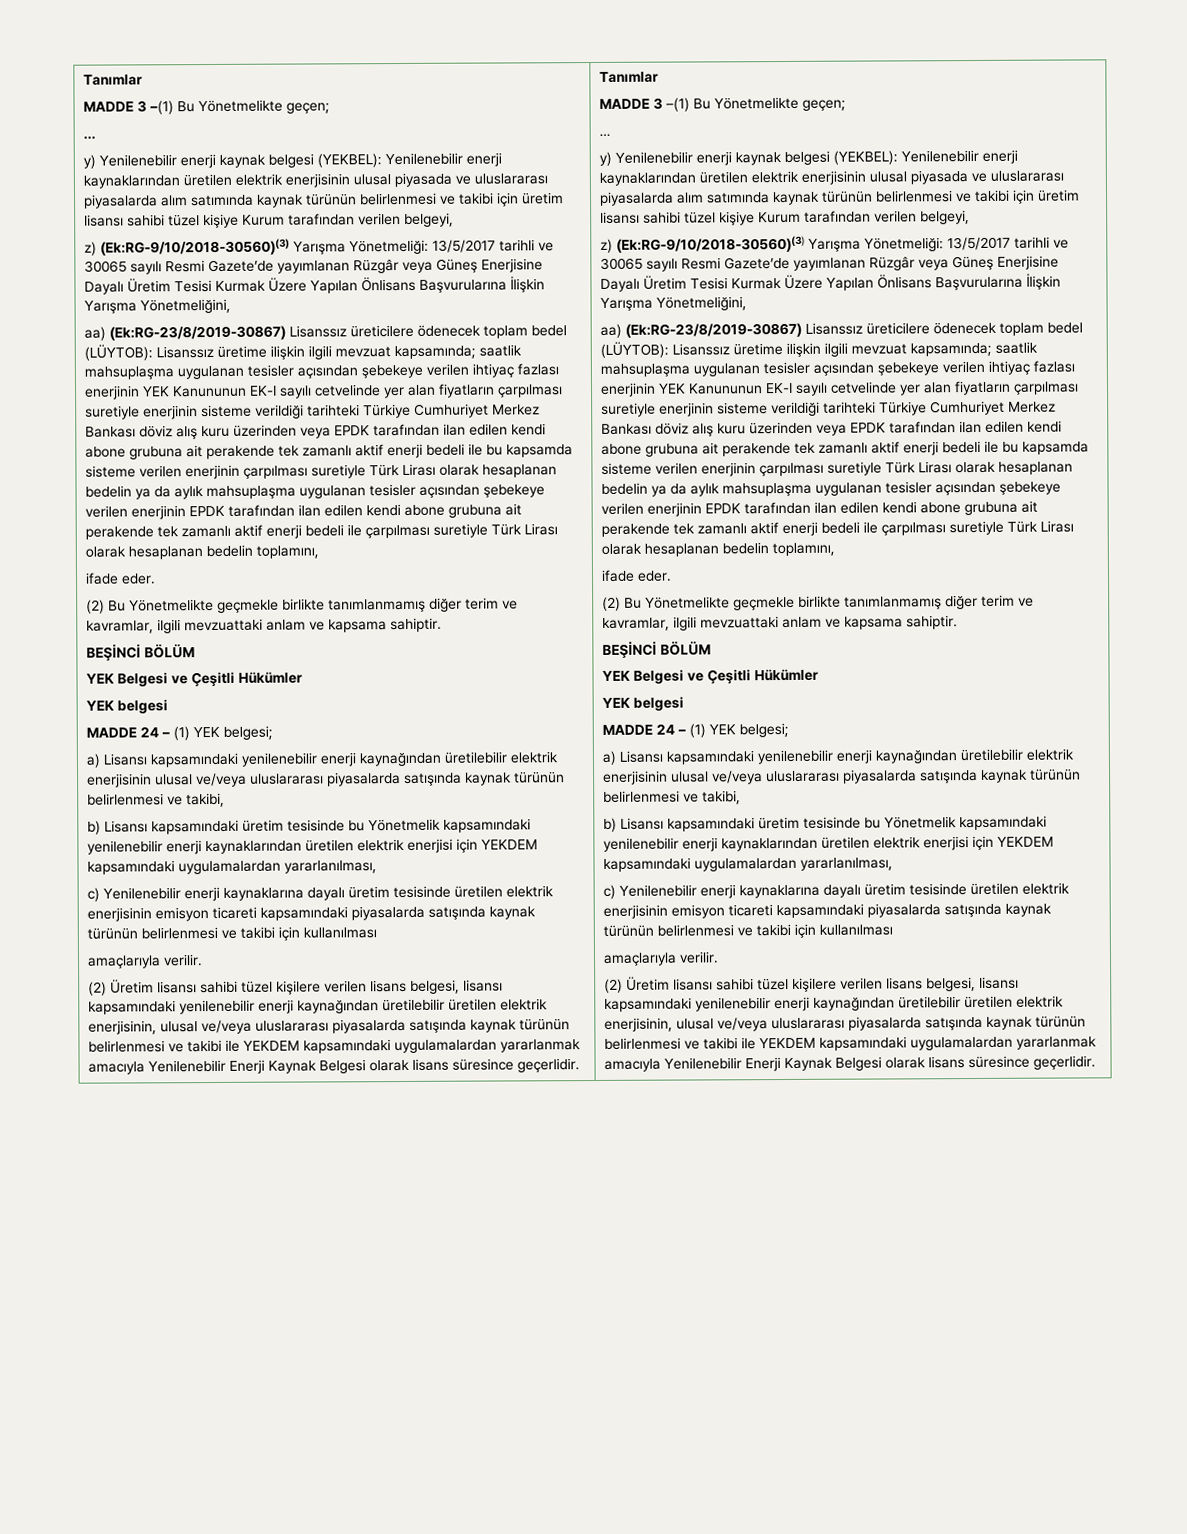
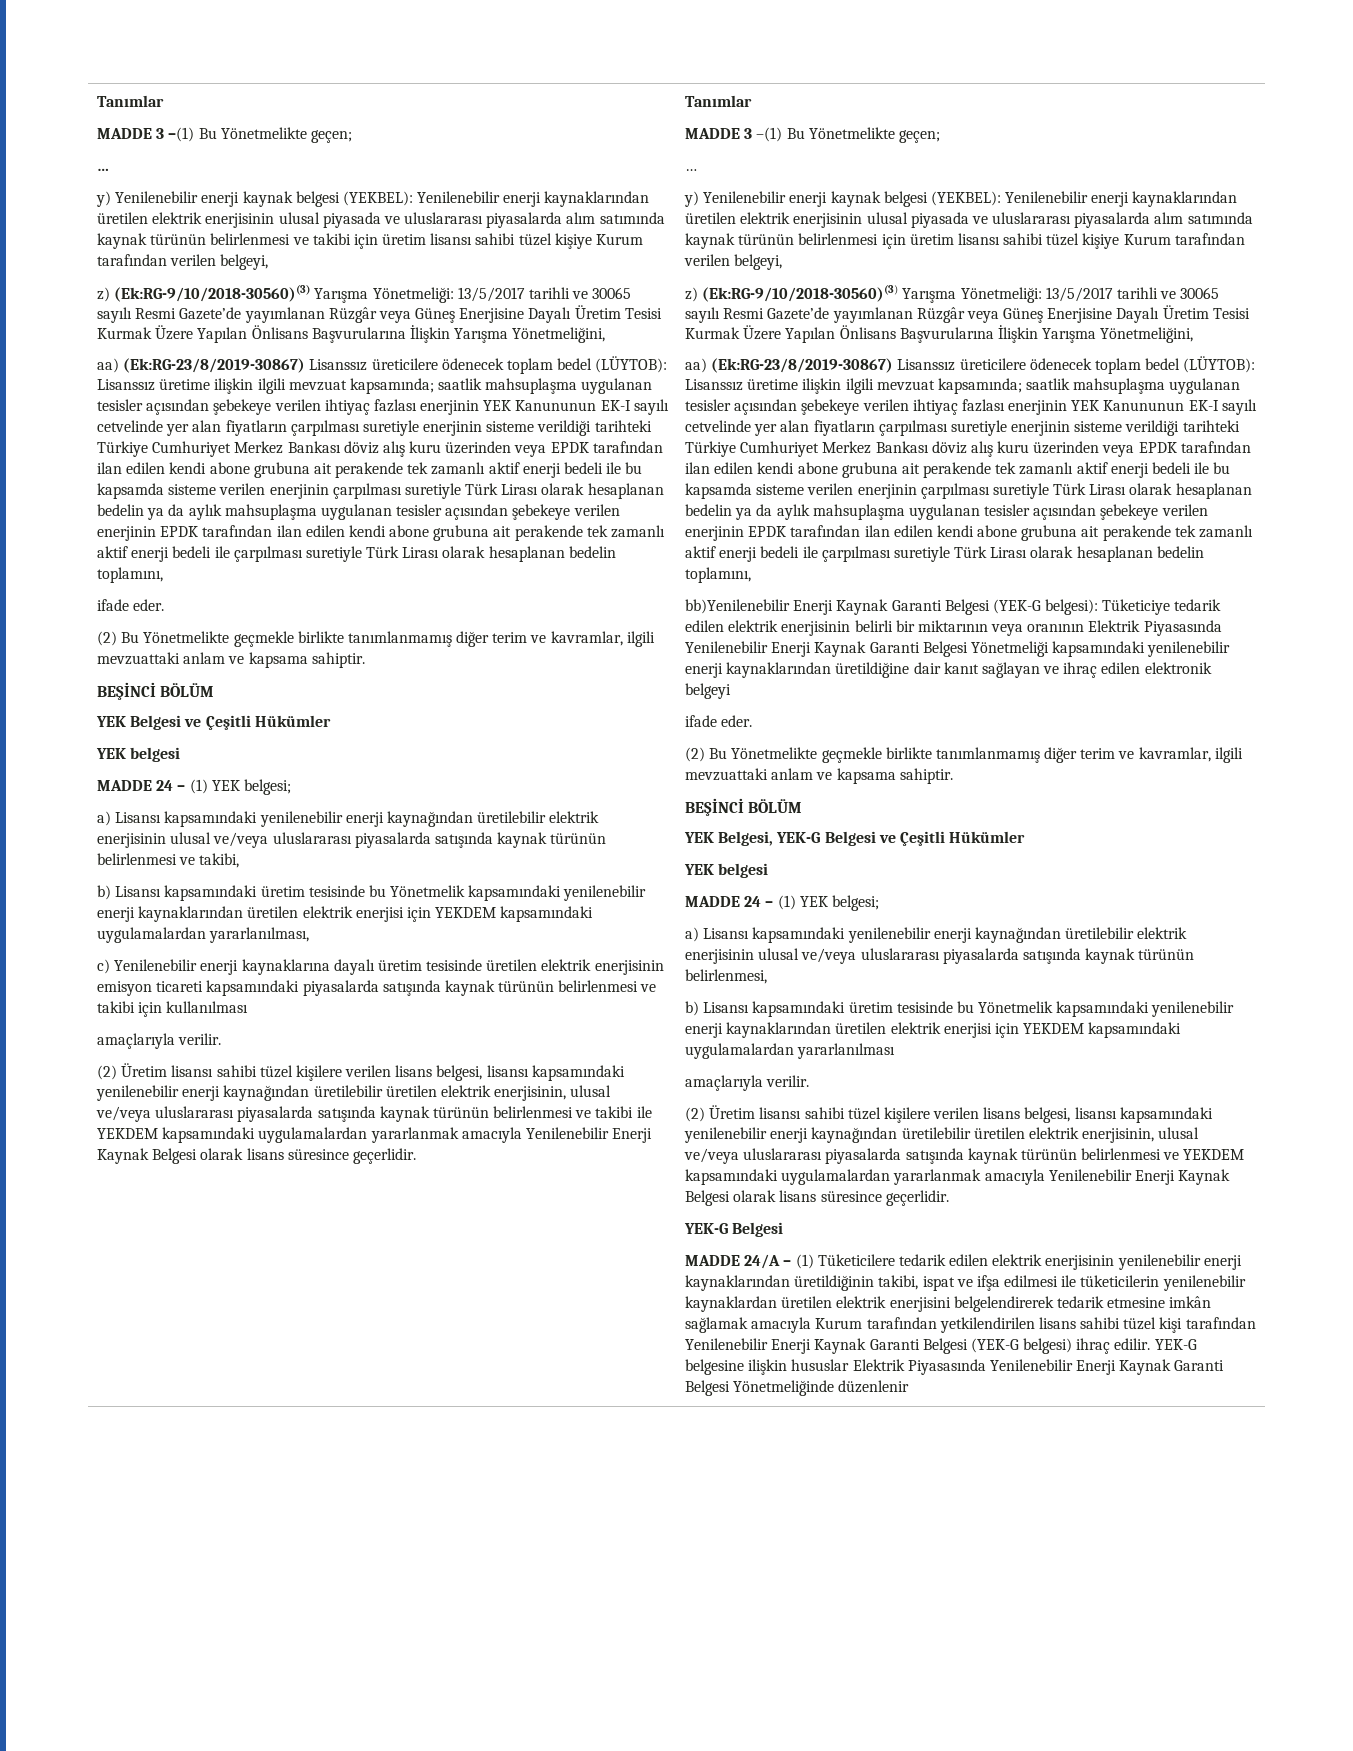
[955,189,1010,203] ve takibi -> (879, 239) none
(835, 549) none -> [684,599,1222,615] [684,620,1222,636] [684,641,1231,657] [684,662,1212,678] [684,683,731,699] // bb)Yenilenebilir Enerji Kaynak Garanti Belgesi (YEK-G belgesi): Tüketiciye tedarik edilen elektrik enerjisinin belirli bir miktarının veya oranının Elektrik Piyasasında Yenilenebilir Enerji Kaynak Garanti Belgesi Yönetmeliği kapsamındaki yenilenebilir enerji kaynaklarından üretildiğine dair kanıt sağlayan ve ihraç edilen elektronik belgeyi
(631, 675) none -> [718,831,821,846] Belgesi, YEK-G
[602,790,741,805] belirlenmesi ve takibi, -> [684,969,767,984] belirlenmesi,
[799,857,893,871] [602,882,1070,899] [602,903,1052,919] [602,923,893,938] yararlanılması, // c) Yenilenebilir enerji kaynaklarına dayalı üretim tesisinde üretilen elektrik enerjisinin emisyon ticareti kapsamındaki piyasalarda satışında kaynak türünün belirlenmesi ve takibi için kullanılması -> [797,1043,896,1059] yararlanılması
[702,1037,756,1050] takibi ile -> (1180, 1156) none
(1096, 1062) none -> [683,1222,784,1237] [684,1254,1242,1270] [684,1275,1246,1291] [684,1296,1212,1312] [684,1317,1256,1333] [684,1338,1197,1354] [684,1359,1225,1375] [684,1380,910,1396] // YEK-G Belgesi // MADDE 24/A – (1) Tüketicilere tedarik edilen elektrik enerjisinin yenilenebilir enerji kaynaklarından üretildiğinin takibi, ispat ve ifşa edilmesi ile tüketicilerin yenilenebilir kaynaklardan üretilen elektrik enerjisini belgelendirerek tedarik etmesine imkân sağlamak amacıyla Kurum tarafından yetkilendirilen lisans sahibi tüzel kişi tarafından Yenilenebilir Enerji Kaynak Garanti Belgesi (YEK-G belgesi) ihraç edilir. YEK-G belgesine ilişkin hususlar Elektrik Piyasasında Yenilenebilir Enerji Kaynak Garanti Belgesi Yönetmeliğinde düzenlenir

